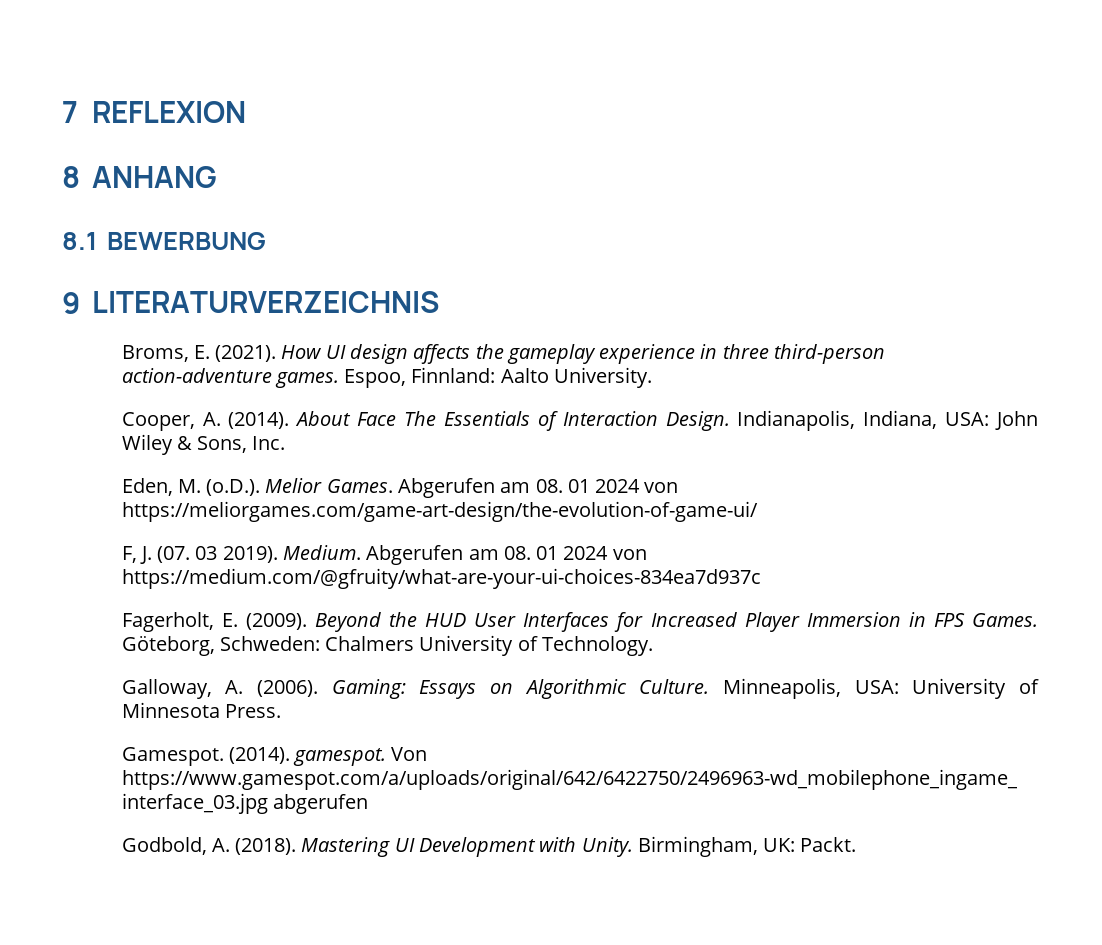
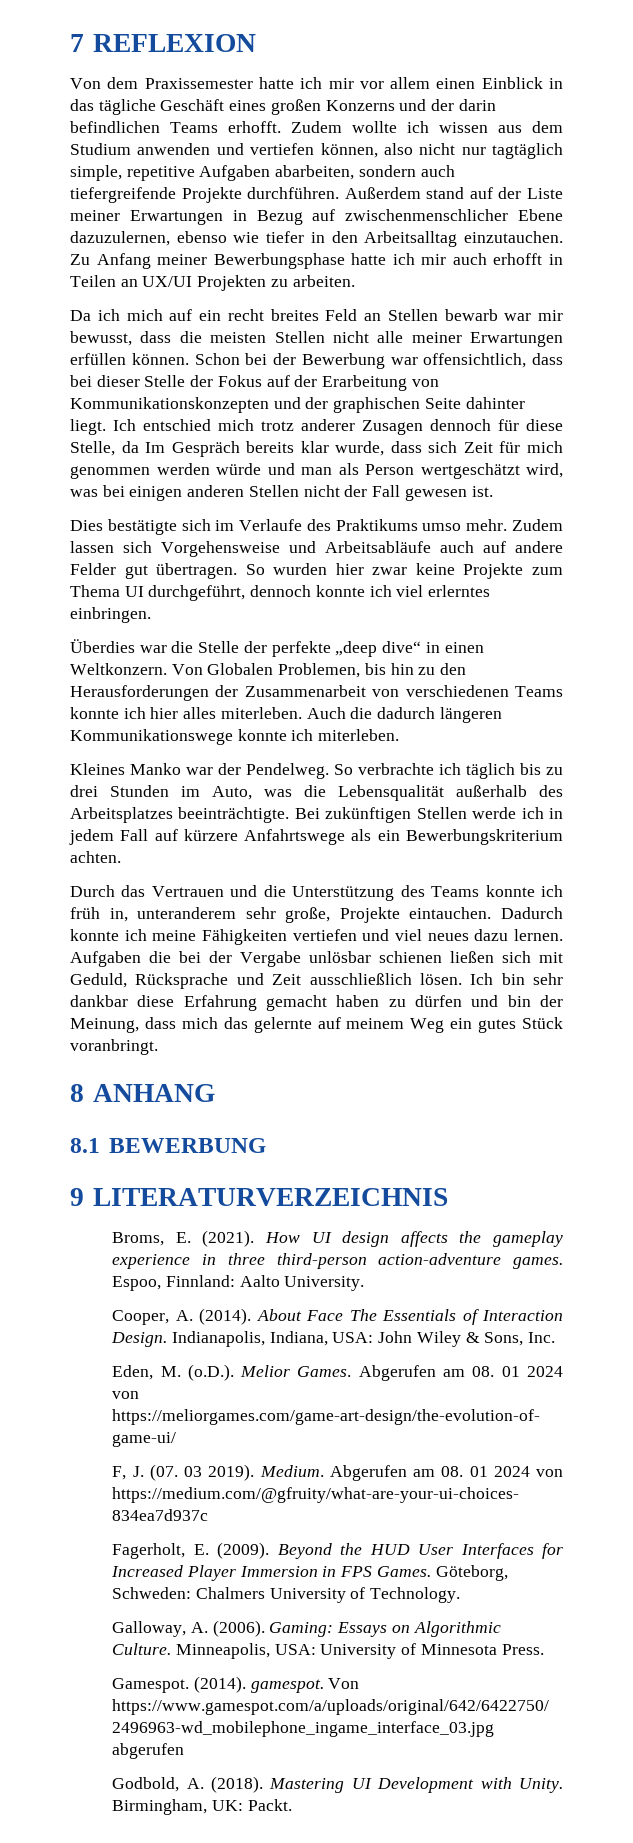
(246, 112) none -> [70,77,563,89] [70,99,496,115] [70,121,563,133] [70,143,563,159] [70,165,455,181] [70,187,563,203] [70,209,563,225] [70,231,563,247] [70,253,563,269] [70,275,355,291] [70,309,563,321] [70,331,563,347] [70,353,563,369] [70,375,439,391] [70,397,525,413] [70,419,563,435] [70,441,563,457] [70,463,563,479] [70,485,493,501] [70,519,563,535] [70,541,563,557] [70,563,563,579] [70,585,491,601] [70,607,151,623] [70,639,484,657] [70,663,467,678] [70,685,563,701] [70,707,502,723] [70,729,400,745] [70,763,563,779] [70,785,563,801] [70,807,564,823] [69,829,563,845] [70,851,121,863] [70,885,564,901] [70,907,563,923] [70,929,563,945] [70,951,563,967] [70,973,563,989] [70,995,563,1011] [70,1017,563,1033] [70,1039,158,1055] // Von dem Praxissemester hatte ich mir vor allem einen Einblick in das tägliche Geschäft eines großen Konzerns und der darin befindlichen Teams erhofft. Zudem wollte ich wissen aus dem Studium anwenden und vertiefen können, also nicht nur tagtäglich simple, repetitive Aufgaben abarbeiten, sondern auch tiefergreifende Projekte durchführen. Außerdem stand auf der Liste meiner Erwartungen in Bezug auf zwischenmenschlicher Ebene dazuzulernen, ebenso wie tiefer in den Arbeitsalltag einzutauchen. Zu Anfang meiner Bewerbungsphase hatte ich mir auch erhofft in Teilen an UX/UI Projekten zu arbeiten. // Da ich mich auf ein recht breites Feld an Stellen bewarb war mir bewusst, dass die meisten Stellen nicht alle meiner Erwartungen erfüllen können. Schon bei der Bewerbung war offensichtlich, dass bei dieser Stelle der Fokus auf der Erarbeitung von Kommunikationskonzepten und der graphischen Seite dahinter liegt. Ich entschied mich trotz anderer Zusagen dennoch für diese Stelle, da Im Gespräch bereits klar wurde, dass sich Zeit für mich genommen werden würde und man als Person wertgeschätzt wird, was bei einigen anderen Stellen nicht der Fall gewesen ist. // Dies bestätigte sich im Verlaufe des Praktikums umso mehr. Zudem lassen sich Vorgehensweise und Arbeitsabläufe auch auf andere Felder gut übertragen. So wurden hier zwar keine Projekte zum Thema UI durchgeführt, dennoch konnte ich viel erlerntes einbringen. // Überdies war die Stelle der perfekte „deep dive“ in einen Weltkonzern. Von Globalen Problemen, bis hin zu den Herausforderungen der Zusammenarbeit von verschiedenen Teams konnte ich hier alles miterleben. Auch die dadurch längeren Kommunikationswege konnte ich miterleben. // Kleines Manko war der Pendelweg. So verbrachte ich täglich bis zu drei Stunden im Auto, was die Lebensqualität außerhalb des Arbeitsplatzes beeinträchtigte. Bei zukünftigen Stellen werde ich in jedem Fall auf kürzere Anfahrtswege als ein Bewerbungskriterium achten. // Durch das Vertrauen und die Unterstützung des Teams konnte ich früh in, unteranderem sehr große, Projekte eintauchen. Dadurch konnte ich meine Fähigkeiten vertiefen und viel neues dazu lernen. Aufgaben die bei der Vergabe unlösbar schienen ließen sich mit Geduld, Rücksprache und Zeit ausschließlich lösen. Ich bin sehr dankbar diese Erfahrung gemacht haben zu dürfen und bin der Meinung, dass mich das gelernte auf meinem Weg ein gutes Stück voranbringt.

